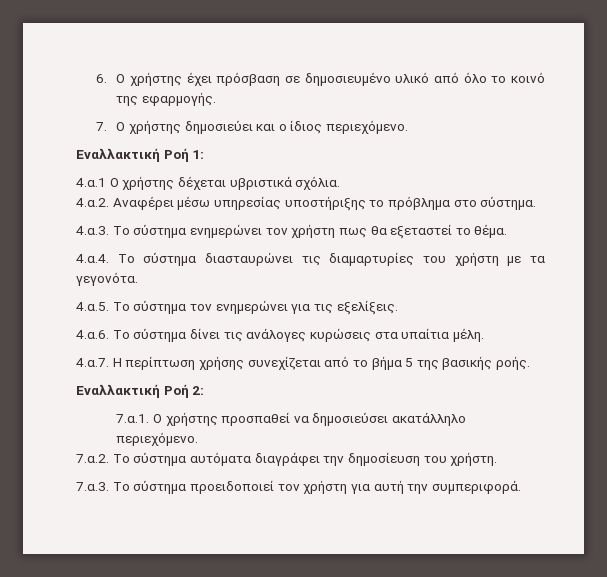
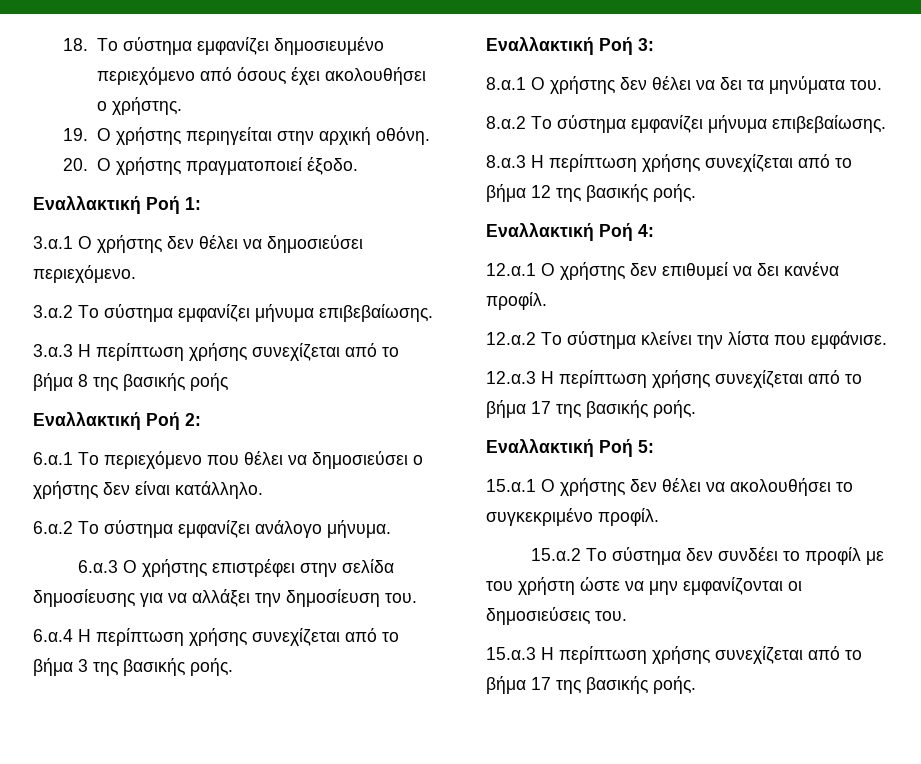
[96,72,545,86] [116,92,216,106] [96,120,409,134] 6. Ο χρήστης έχει πρόσβαση σε δημοσιευμένο υλικό από όλο το κοινό της εφαρμογής. // 7. Ο χρήστης δημοσιεύει και ο ίδιος περιεχόμενο. -> [63,37,385,55] [97,67,427,85] [97,97,183,115] [63,127,431,145] [63,157,359,175] 18. Το σύστημα εμφανίζει δημοσιευμένο περιεχόμενο από όσους έχει ακολουθήσει ο χρήστης. // 19. Ο χρήστης περιηγείται στην αρχική οθόνη. // 20. Ο χρήστης πραγματοποιεί έξοδο.
[76,176,341,190] [76,196,537,211] [76,224,508,239] [76,252,545,266] [76,272,138,286] [76,300,398,315] [76,328,484,342] [76,356,531,370] [76,384,205,398] [116,412,467,426] [116,432,199,446] [76,452,498,466] [76,480,521,494] 4.α.1 Ο χρήστης δέχεται υβριστικά σχόλια. // 4.α.2. Αναφέρει μέσω υπηρεσίας υποστήριξης το πρόβλημα στο σύστημα. // 4.α.3. Το σύστημα ενημερώνει τον χρήστη πως θα εξεταστεί το θέμα. // 4.α.4. Το σύστημα διασταυρώνει τις διαμαρτυρίες του χρήστη με τα γεγονότα. // 4.α.5. Το σύστημα τον ενημερώνει για τις εξελίξεις. // 4.α.6. Το σύστημα δίνει τις ανάλογες κυρώσεις στα υπαίτια μέλη. // 4.α.7. Η περίπτωση χρήσης συνεχίζεται από το βήμα 5 της βασικής ροής. // Εναλλακτική Ροή 2: // 7.α.1. Ο χρήστης προσπαθεί να δημοσιεύσει ακατάλληλο περιεχόμενο. // 7.α.2. Το σύστημα αυτόματα διαγράφει την δημοσίευση του χρήστη. // 7.α.3. Το σύστημα προειδοποιεί τον χρήστη για αυτή την συμπεριφορά. -> [33,235,363,253] [33,265,136,283] [33,304,433,322] [33,343,399,361] [33,373,228,391] [33,412,201,430] [33,451,423,469] [33,481,263,499] [33,520,391,538] [78,559,395,577] [33,589,417,607] [33,628,399,646] [33,658,233,676] [486,37,654,55] [486,76,882,94] [486,115,886,133] [486,154,852,172] [486,184,696,202] [486,223,654,241] [486,262,839,280] [486,292,547,310] [486,331,887,349] [486,370,862,388] [486,400,696,418] [486,439,654,457] [486,478,853,496] [486,508,659,526] [531,547,885,565] [486,577,802,595] [486,607,627,625] [486,646,862,664] [486,676,696,694] 3.α.1 Ο χρήστης δεν θέλει να δημοσιεύσει περιεχόμενο. // 3.α.2 Το σύστημα εμφανίζει μήνυμα επιβεβαίωσης. // 3.α.3 Η περίπτωση χρήσης συνεχίζεται από το βήμα 8 της βασικής ροής // Εναλλακτική Ροή 2: // 6.α.1 Το περιεχόμενο που θέλει να δημοσιεύσει ο χρήστης δεν είναι κατάλληλο. // 6.α.2 Το σύστημα εμφανίζει ανάλογο μήνυμα. // 6.α.3 Ο χρήστης επιστρέφει στην σελίδα δημοσίευσης για να αλλάξει την δημοσίευση του. // 6.α.4 Η περίπτωση χρήσης συνεχίζεται από το βήμα 3 της βασικής ροής. // Εναλλακτική Ροή 3: // 8.α.1 Ο χρήστης δεν θέλει να δει τα μηνύματα του. // 8.α.2 Το σύστημα εμφανίζει μήνυμα επιβεβαίωσης. // 8.α.3 Η περίπτωση χρήσης συνεχίζεται από το βήμα 12 της βασικής ροής. // Εναλλακτική Ροή 4: // 12.α.1 Ο χρήστης δεν επιθυμεί να δει κανένα προφίλ. // 12.α.2 Το σύστημα κλείνει την λίστα που εμφάνισε. // 12.α.3 Η περίπτωση χρήσης συνεχίζεται από το βήμα 17 της βασικής ροής. // Εναλλακτική Ροή 5: // 15.α.1 Ο χρήστης δεν θέλει να ακολουθήσει το συγκεκριμένο προφίλ. // 15.α.2 Το σύστημα δεν συνδέει το προφίλ με του χρήστη ώστε να μην εμφανίζονται οι δημοσιεύσεις του. // 15.α.3 Η περίπτωση χρήσης συνεχίζεται από το βήμα 17 της βασικής ροής.

